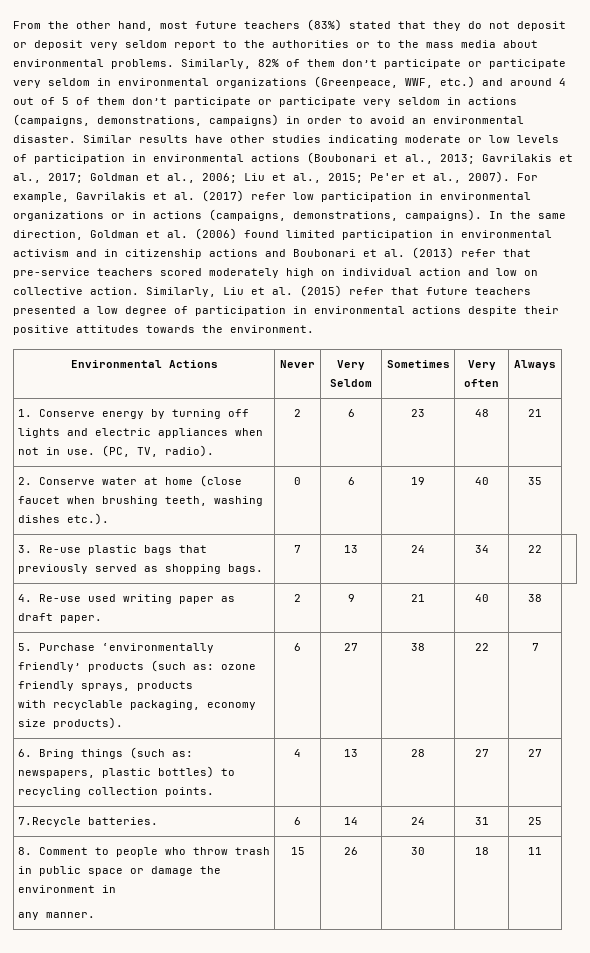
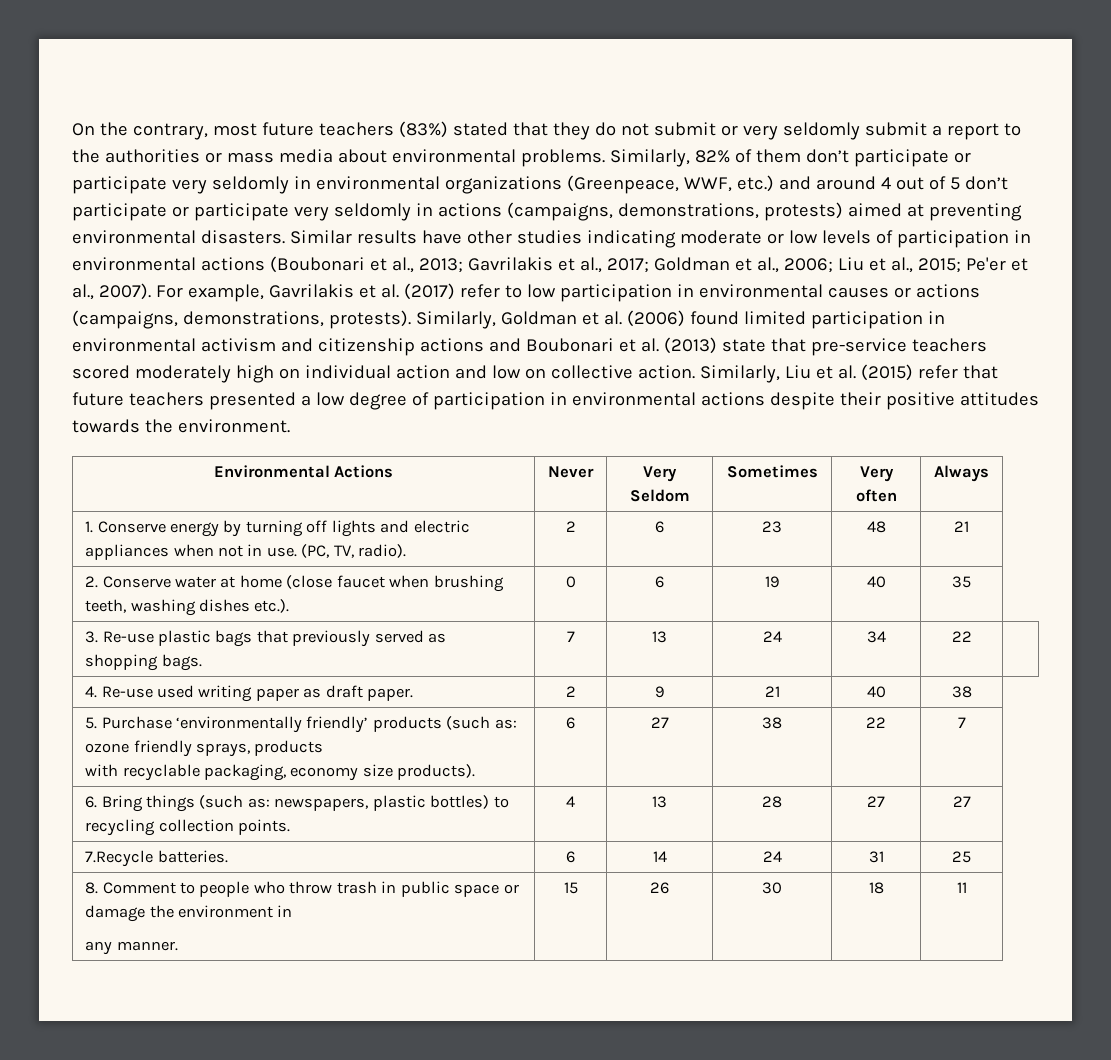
[13,21,153,31] From the other hand, -> [72,122,208,140] On the contrary,
[517,21,566,31] [13,40,167,50] deposit or deposit very seldom -> [653,122,942,140] submit or very seldomly submit a
[377,40,419,48] to the -> (222, 157) none
[48,78,90,86] seldom -> [211,176,289,194] seldomly
[76,97,517,107] [13,114,524,126] [13,135,76,143] of them don’t participate or participate very seldom in actions (campaigns, demonstrations, campaigns) in order to avoid an environmental disaster. -> [964,176,1008,190] [72,202,1022,221] [72,230,285,244] don’t participate or participate very seldomly in actions (campaigns, demonstrations, protests) aimed at preventing environmental disasters.
(286, 196) none -> [504,285,522,298] to
[13,209,566,221] [13,230,83,240] organizations or in actions (campaigns, demonstrations, campaigns). In the same direction, -> [827,284,980,298] [72,310,496,329] causes or actions (campaigns, demonstrations, protests). Similarly,
[104,249,118,257] in -> (313, 345) none
[461,249,496,257] refer -> [721,339,766,352] state

